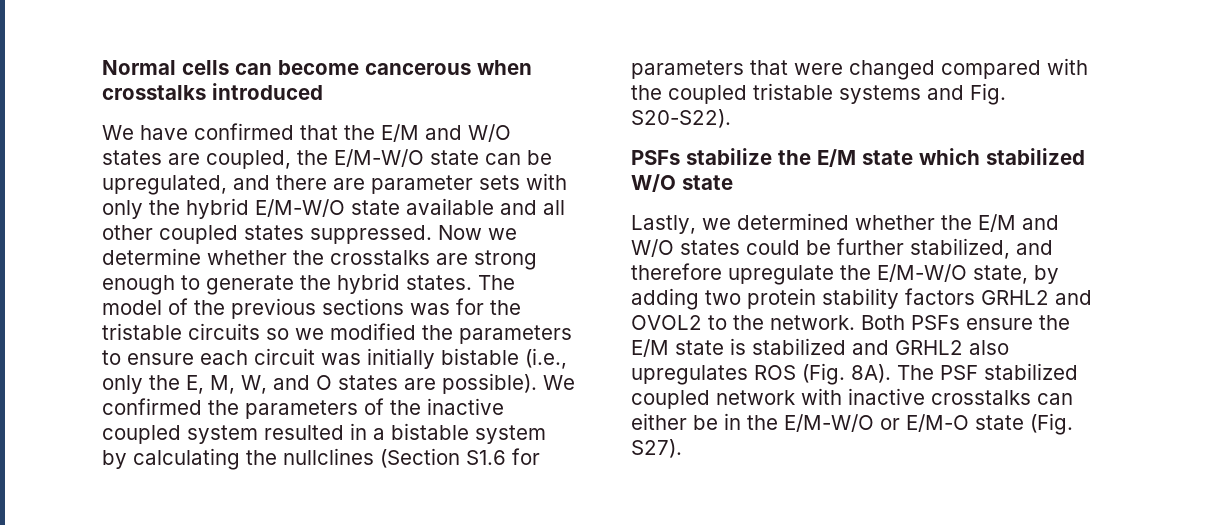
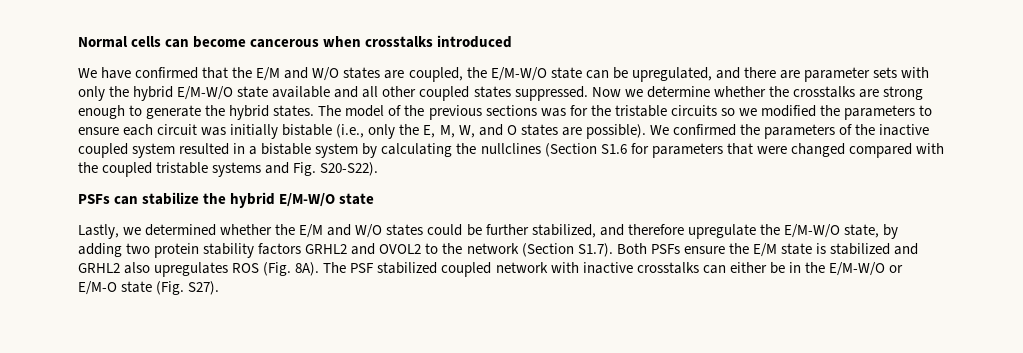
(680, 157) none -> [114,196,139,205] can
[817,148,1085,167] [631,174,676,192] E/M state which stabilized W/O -> [230,192,336,208] hybrid E/M-W/O
[770,315,855,330] network. -> [466,243,613,257] network (Section S1.7).

